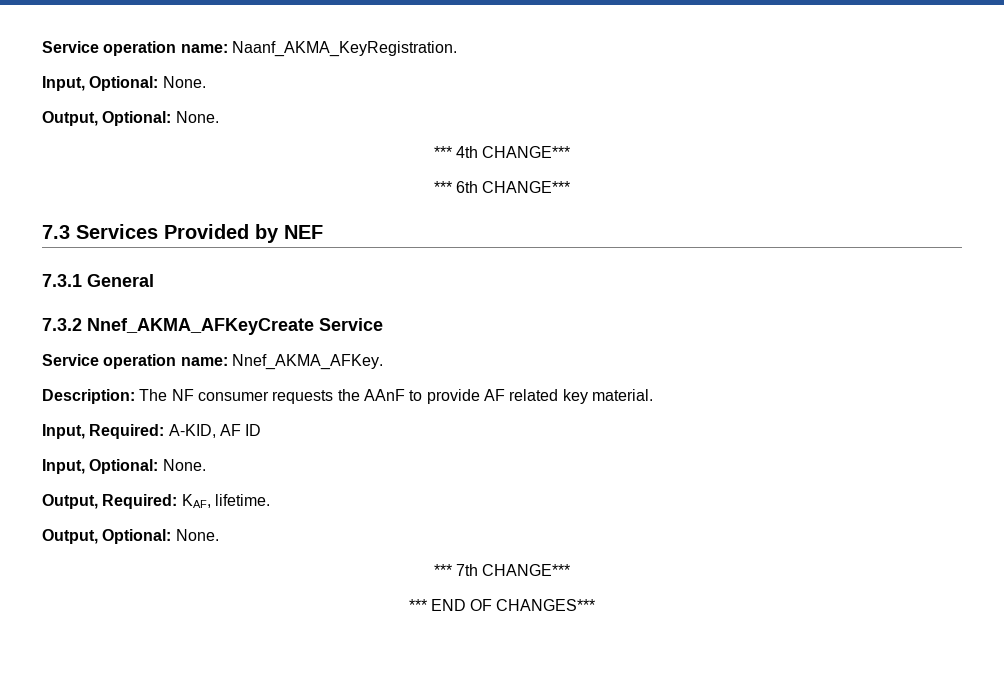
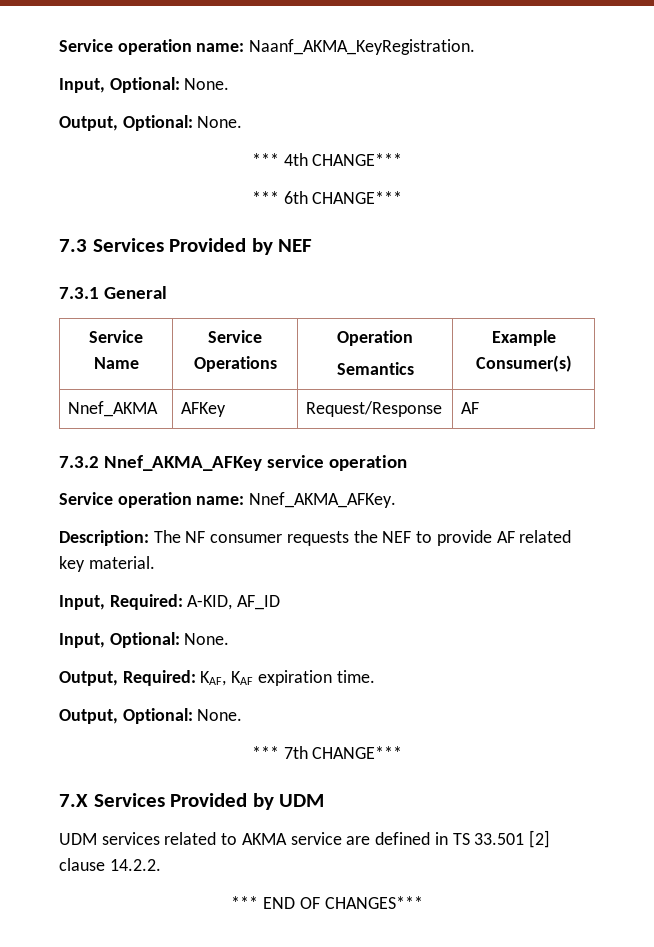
[42,318,383,335] // 7.3.2 Nnef_AKMA_AFKeyCreate Service -> [89,330,143,343] [93,357,139,369] [208,330,262,343] [193,356,277,372] [337,330,413,346] [336,362,414,375] [491,330,556,346] [475,355,572,372] [67,401,158,417] [180,402,226,417] [305,401,442,417] [460,402,479,414] [59,455,408,471] // Service Name | Service Operations | Operation // Semantics | Example Consumer(s) // Nnef_AKMA | AFKey | Request/Response | AF // 7.3.2 Nnef_AKMA_AFKey service operation
[363,389,405,401] AAnF -> [382,531,412,543] NEF
[219,424,262,436] AF ID -> [237,595,281,610] AF_ID
[214,494,270,506] lifetime. -> [231,670,375,686] KAF expiration time.
(571, 570) none -> [59,793,325,810] [59,830,550,848] [59,858,161,871] // 7.X Services Provided by UDM // UDM services related to AKMA service are defined in TS 33.501 [2] clause 14.2.2.

